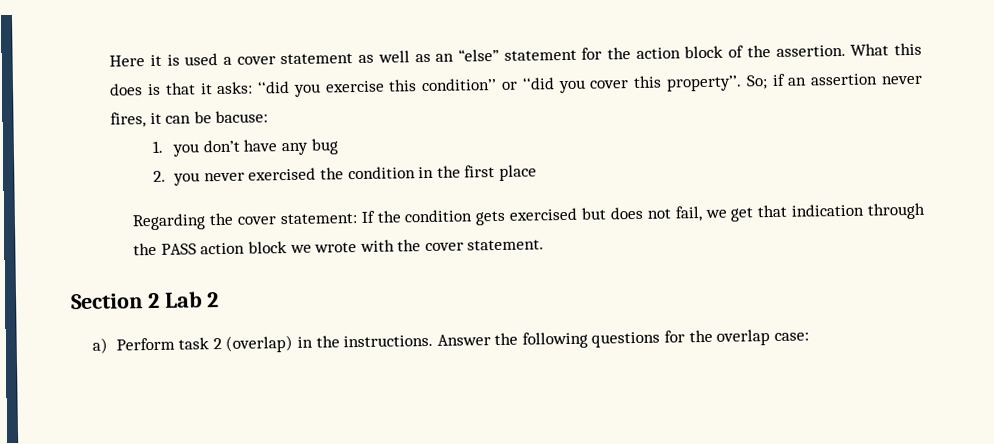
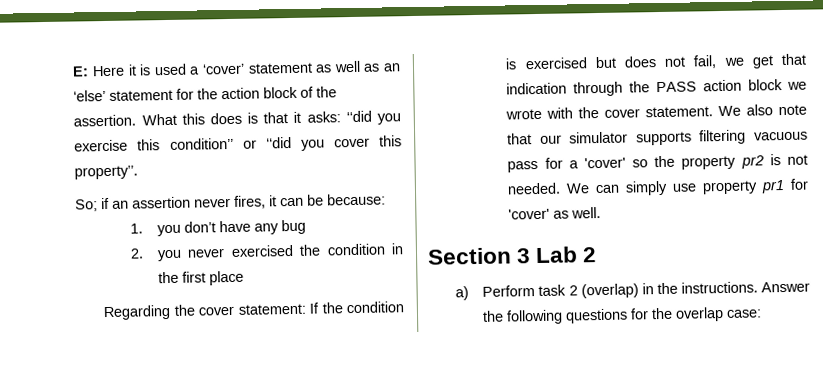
(109, 61) none -> [72,66,90,77] E:
[236,56,276,65] cover -> [201,63,245,75] ‘cover’
[457,48,499,62] “else” -> [73,89,107,102] ‘else’
(743, 83) none -> (139, 172) //
[215,110,269,124] bacuse: -> [327,193,387,206] because:
[475,210,507,226] gets -> [505,58,518,70] is
(545, 245) none -> [718,104,807,117] [507,129,808,146] [507,154,808,173] [507,178,809,196] [508,206,602,220] We also note that our simulator supports filtering vacuous pass for a 'cover' so the property pr2 is not needed. We can simply use property pr1 for 'cover' as well.
[146,292,160,309] 2 -> [516,248,532,264] 3

